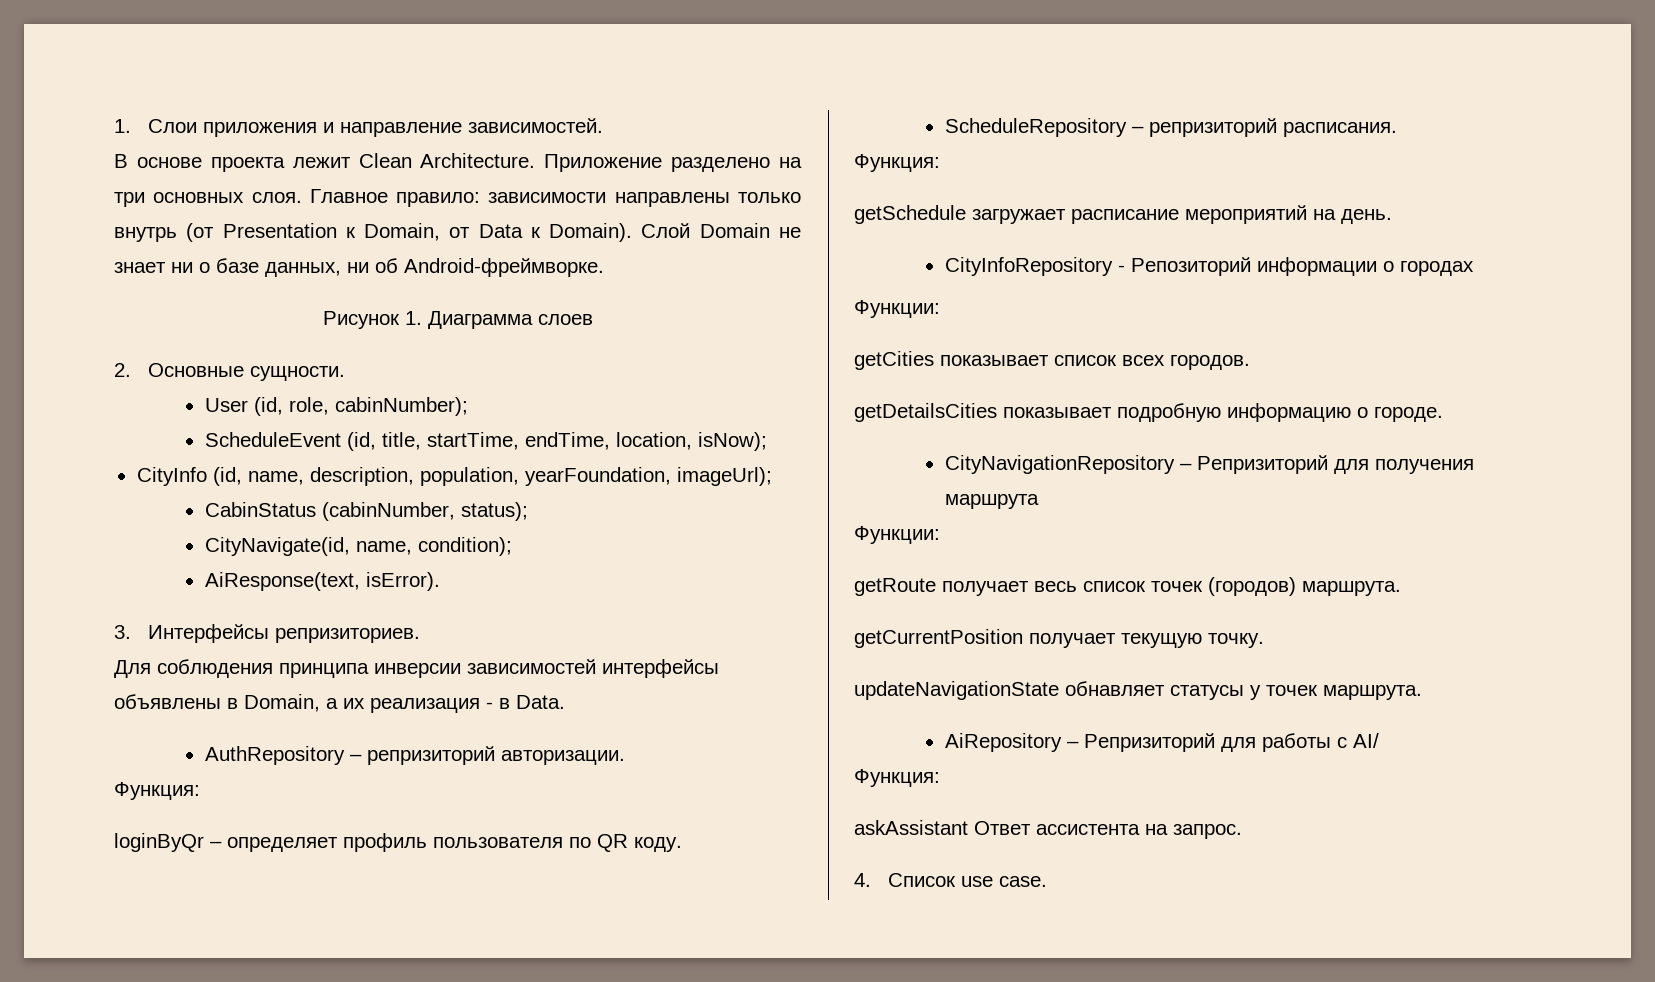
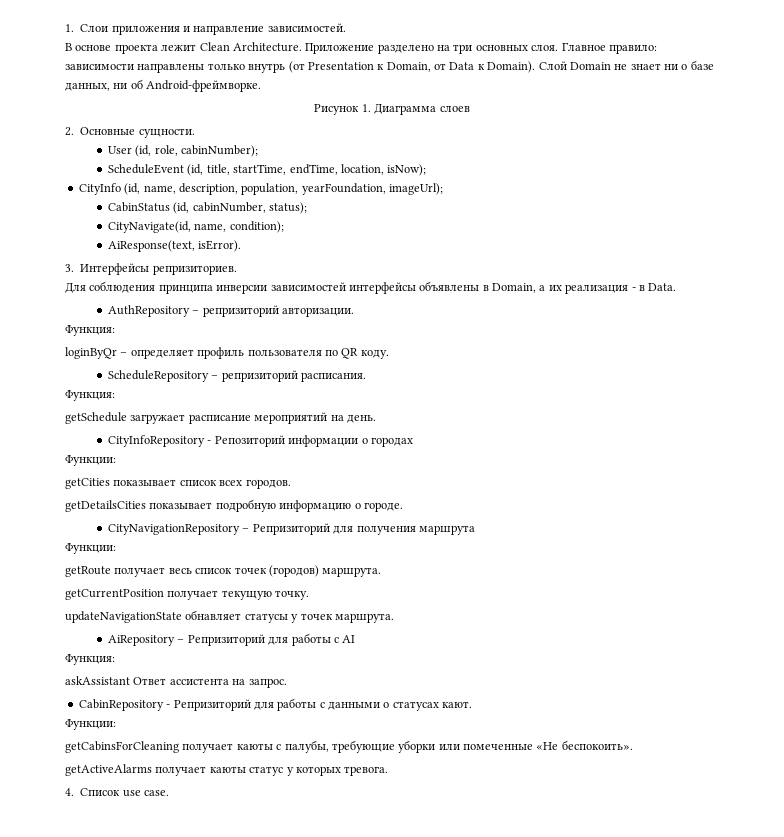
[321,502,455,521] (cabinNumber, -> [173,202,266,214] (id, cabinNumber,
[1352,733,1379,748] AI/ -> [342,635,356,643] AI
(1242, 831) none -> [78,698,473,711] [65,719,116,730] [65,740,633,753] [65,764,389,776] // CabinRepository - Репризиторий для работы с данными о статусах кают. // Функции: // getCabinsForCleaning получает каюты с палубы, требующие уборки или помеченные «Не беспокоить». // getActiveAlarms получает каюты статус у которых тревога.

